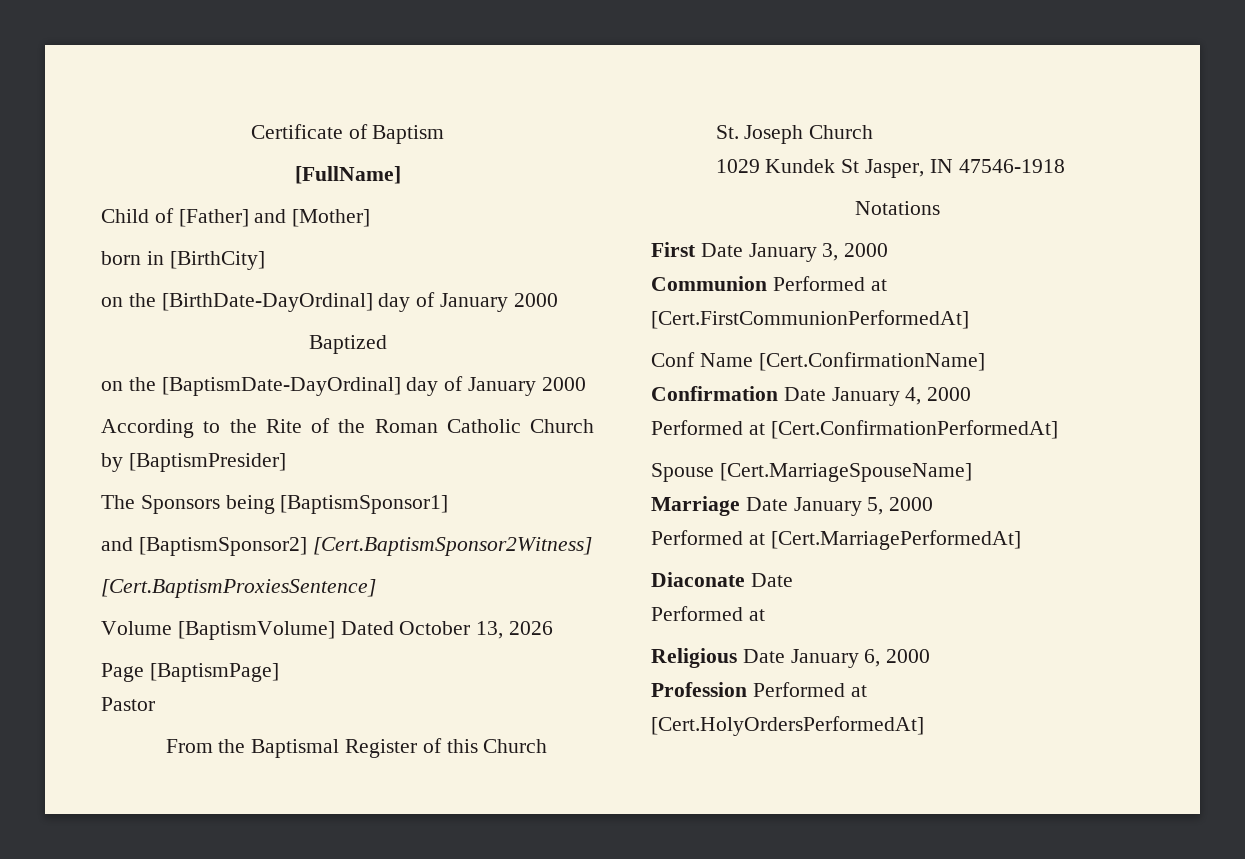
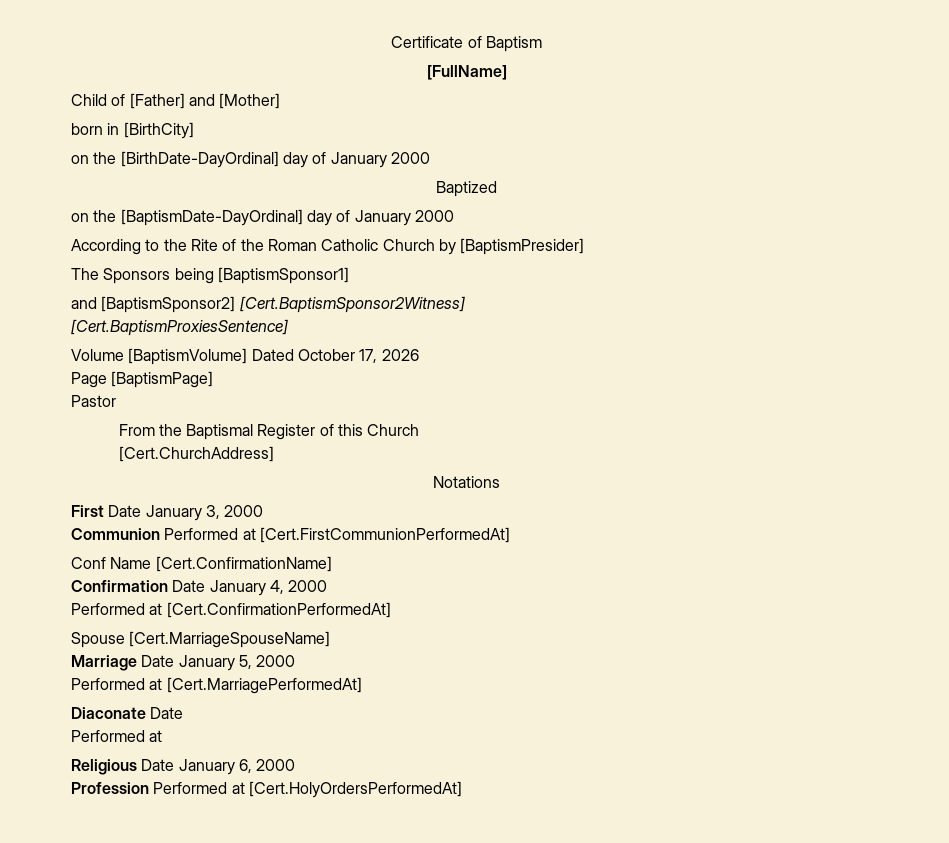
[476,621,504,639] 13, -> [359,349,378,363] 17,
[715,125,874,144] [715,159,1065,178] St. Joseph Church // 1029 Kundek St Jasper, IN 47546-1918 -> [118,446,274,462] [Cert.ChurchAddress]

